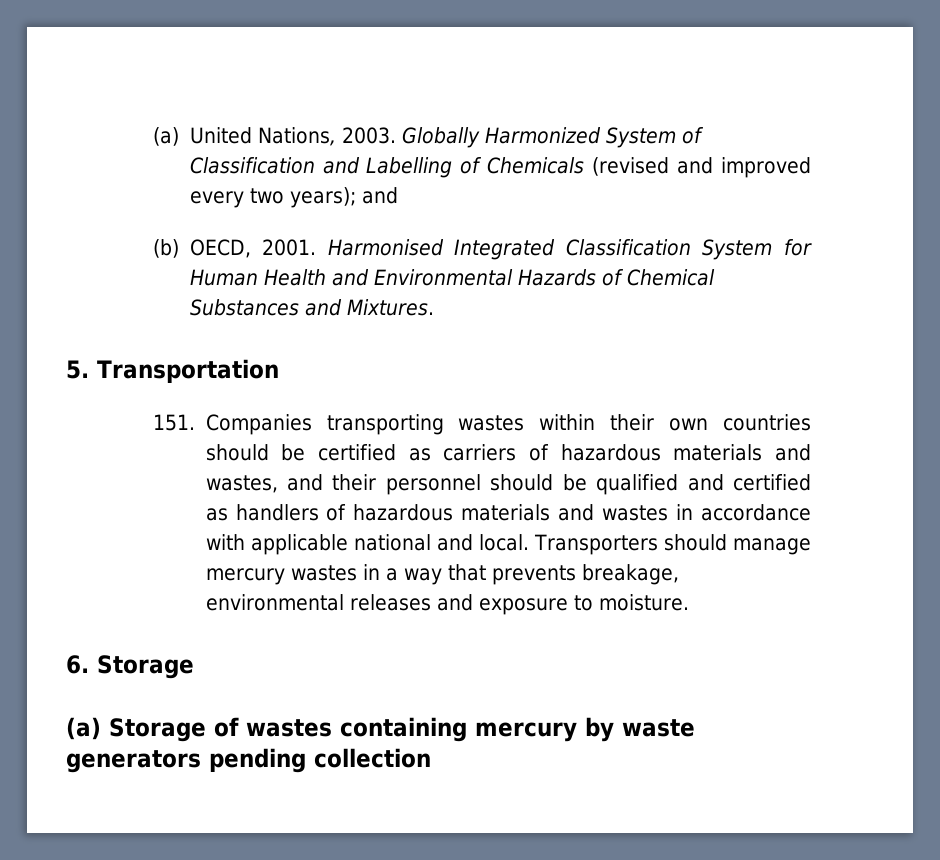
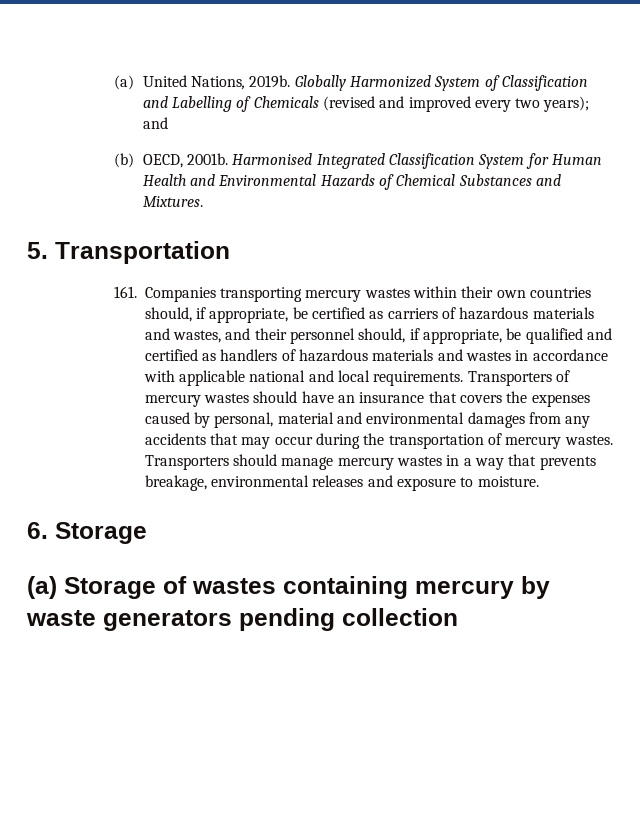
[341,127,396,144] 2003. -> [249,75,291,88] 2019b.
[262,239,317,256] 2001. -> [186,153,228,165] 2001b.
[153,414,196,431] 151. -> [113,286,137,298] 161.
(444, 424) none -> [305,289,362,302] mercury
[205,444,269,461] should -> [144,307,289,323] should, if appropriate,
[490,474,554,491] should -> [358,328,502,344] should, if appropriate,
[478,534,529,551] local. -> [337,370,570,386] [144,391,590,407] [144,412,591,428] [144,433,613,449] local requirements. Transporters of mercury wastes should have an insurance that covers the expenses caused by personal, material and environmental damages from any accidents that may occur during the transportation of mercury wastes.

